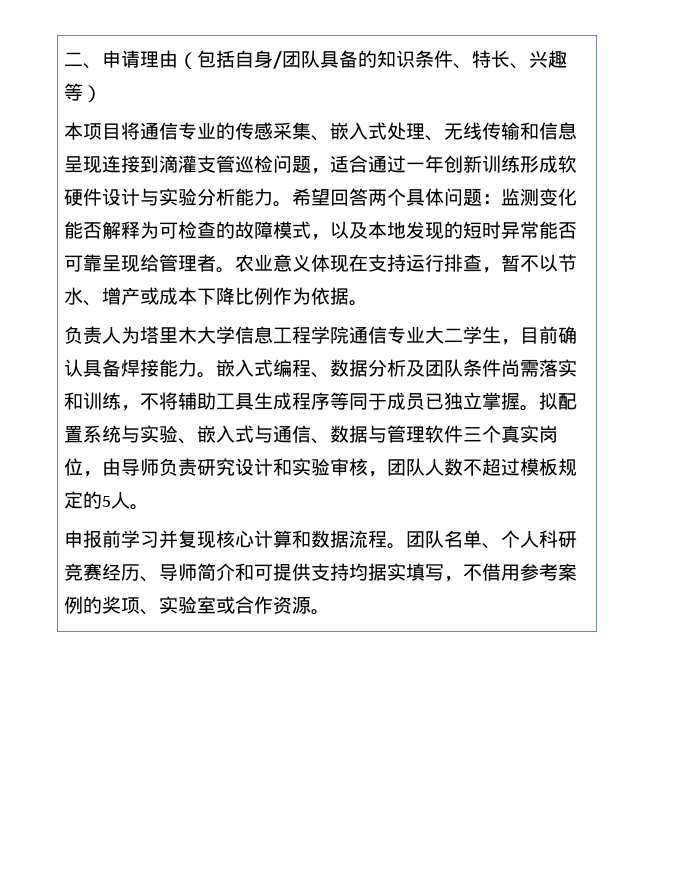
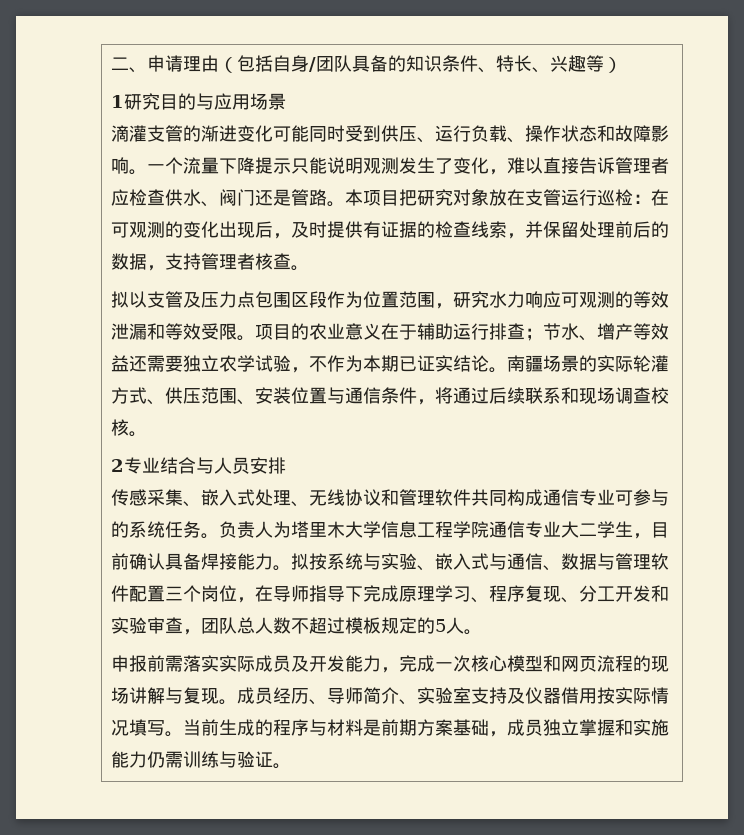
[64,122,236,140] 本项目将通信专业的 -> [110,93,286,110] [110,125,669,143] [110,157,669,175] [110,189,669,207] [110,221,669,239] [110,253,309,271] [110,291,669,309] [110,323,669,341] [110,355,669,373] [110,387,669,405] [110,419,147,437] [110,457,286,474] 1研究目的与应用场景 // 滴灌支管的渐进变化可能同时受到供压、运行负载、操作状态和故障影响。一个流量下降提示只能说明观测发生了变化，难以直接告诉管理者应检查供水、阀门还是管路。本项目把研究对象放在支管运行巡检：在可观测的变化出现后，及时提供有证据的检查线索，并保留处理前后的数据，支持管理者核查。 // 拟以支管及压力点包围区段作为位置范围，研究水力响应可观测的等效泄漏和等效受限。项目的农业意义在于辅助运行排查；节水、增产等效益还需要独立农学试验，不作为本期已证实结论。南疆场景的实际轮灌方式、供压范围、安装位置与通信条件，将通过后续联系和现场调查校核。 // 2专业结合与人员安排 //
[482,122,578,140] [64,155,578,174] [64,188,578,207] [64,221,578,240] [64,254,578,273] [64,287,369,306] 传输和信息呈现连接到滴灌支管巡检问题，适合通过一年创新训练形成软硬件设计与实验分析能力。希望回答两个具体问题：监测变化能否解释为可检查的故障模式，以及本地发现的短时异常能否可靠呈现给管理者。农业意义体现在支持运行排查，暂不以节水、增产或成本下降比例作为依据。 // -> [344,489,669,506] [110,521,219,539] 协议和管理软件共同构成通信专业可参与的系统任务。
[216,359,578,378] [64,392,578,411] [64,426,84,443] 嵌入式编程、数据分析及团队条件尚需落实和训练，不将辅助工具生成程序等同于成员已独立掌握。拟配置 -> [290,553,327,570] 拟按
[463,425,559,443] [64,458,426,477] 三个真实岗位，由导师负责研究设计和实验审核，团队 -> [128,585,669,603] [110,617,255,635] 配置三个岗位，在导师指导下完成原理学习、程序复现、分工开发和实验审查，团队总
[121,530,578,549] [64,563,578,582] [64,596,312,615] 学习并复现核心计算和数据流程。团队名单、个人科研竞赛经历、导师简介和可提供支持均据实填写，不借用参考案例的奖项、实验室或合作资源 -> [164,655,669,673] [110,687,669,705] [110,719,669,737] [110,751,273,768] 需落实实际成员及开发能力，完成一次核心模型和网页流程的现场讲解与复现。成员经历、导师简介、实验室支持及仪器借用按实际情况填写。当前生成的程序与材料是前期方案基础，成员独立掌握和实施能力仍需训练与验证

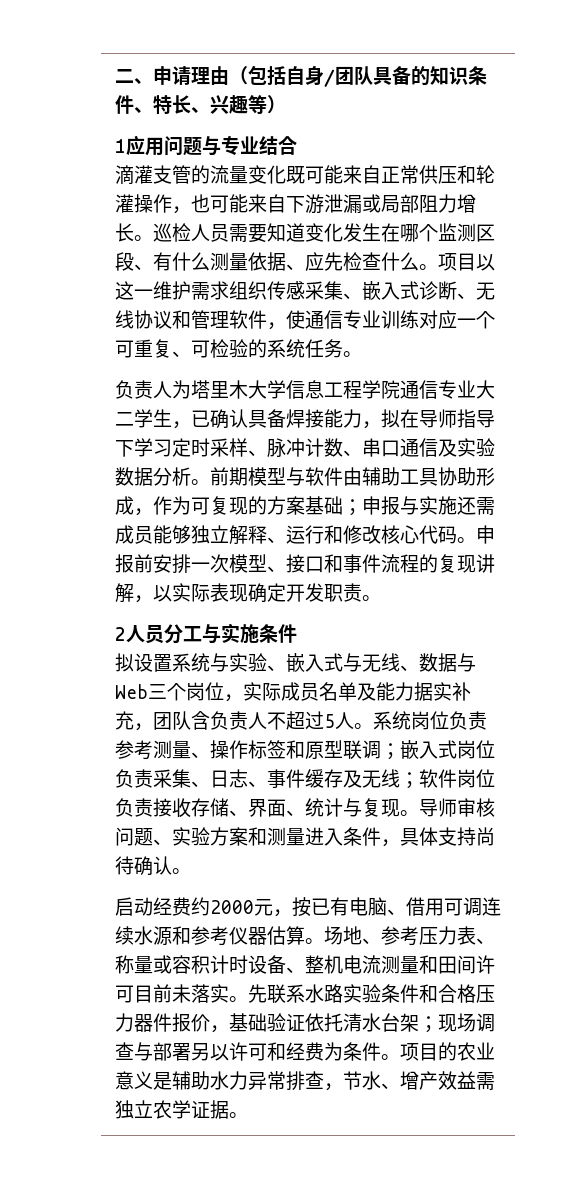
[123,93,286,110] [110,125,669,143] [110,157,669,175] [110,189,669,207] [110,221,669,239] [110,253,309,271] [110,291,669,309] [110,323,669,341] [110,355,669,373] [110,387,669,405] [110,419,147,437] [110,457,286,474] 研究目的与应用场景 // 滴灌支管的渐进变化可能同时受到供压、运行负载、操作状态和故障影响。一个流量下降提示只能说明观测发生了变化，难以直接告诉管理者应检查供水、阀门还是管路。本项目把研究对象放在支管运行巡检：在可观测的变化出现后，及时提供有证据的检查线索，并保留处理前后的数据，支持管理者核查。 // 拟以支管及压力点包围区段作为位置范围，研究水力响应可观测的等效泄漏和等效受限。项目的农业意义在于辅助运行排查；节水、增产等效益还需要独立农学试验，不作为本期已证实结论。南疆场景的实际轮灌方式、供压范围、安装位置与通信条件，将通过后续联系和现场调查校核。 // 2专业结合与人员安排 // -> [125,135,297,156] [114,165,495,184] [114,194,476,214] [114,223,495,243] [114,252,495,271] [114,281,267,300] 应用问题与专业结合 // 滴灌支管的流量变化既可能来自正常供压和轮灌操作，也可能来自下游泄漏或局部阻力增长。巡检人员需要知道变化发生在哪个监测区段、有什么测量依据、应先检查什么。项目以这一维护需求组织
[254,489,291,506] 处理 -> [418,281,457,300] 诊断
[470,489,669,506] 共同构成通信专业可参与 -> [266,310,495,330] [114,339,248,358] ，使通信专业训练对应一个可重复、可检验
(219, 536) none -> (362, 354) //
[650,522,669,538] [110,553,129,570] 目前 -> [190,410,210,427] 已
[272,553,327,571] 。拟按 -> [361,409,495,429] [114,438,495,457] [114,467,495,486] [114,496,495,516] [114,525,495,545] [114,554,495,574] [114,583,381,603] [114,623,297,644] [114,653,172,672] ，拟在导师指导下学习定时采样、脉冲计数、串口通信及实验数据分析。前期模型与软件由辅助工具协助形成，作为可复现的方案基础；申报与实施还需成员能够独立解释、运行和修改核心代码。申报前安排一次模型、接口和事件流程的复现讲解，以实际表现确定开发职责。 // 2人员分工与实施条件 // 拟设置
[506,553,543,570] 通信 -> [361,653,400,672] 无线
[614,553,669,570] [110,585,669,603] [110,617,482,635] [110,655,669,673] [110,687,669,705] [110,719,669,737] [110,751,273,768] 管理软件配置三个岗位，在导师指导下完成原理学习、程序复现、分工开发和实验审查，团队总人数不超过模板规定的5人。 // 申报前需落实实际成员及开发能力，完成一次核心模型和网页流程的现场讲解与复现。成员经历、导师简介、实验室支持及仪器借用按实际情况填写。当前生成的程序与材料是前期方案基础，成员独立掌握和实施能力仍需训练与验证 -> [114,682,471,702] [114,711,487,731] [114,740,495,760] [114,769,495,789] [114,798,495,818] [114,827,495,847] [114,856,191,876] [114,897,501,917] [114,926,495,946] [114,955,495,974] [114,984,495,1003] [114,1013,495,1033] [114,1042,495,1061] [114,1071,495,1091] [114,1100,229,1119] Web三个岗位，实际成员名单及能力据实补充，团队含负责人不超过5人。系统岗位负责参考测量、操作标签和原型联调；嵌入式岗位负责采集、日志、事件缓存及无线；软件岗位负责接收存储、界面、统计与复现。导师审核问题、实验方案和测量进入条件，具体支持尚待确认。 // 启动经费约2000元，按已有电脑、借用可调连续水源和参考仪器估算。场地、参考压力表、称量或容积计时设备、整机电流测量和田间许可目前未落实。先联系水路实验条件和合格压力器件报价，基础验证依托清水台架；现场调查与部署另以许可和经费为条件。项目的农业意义是辅助水力异常排查，节水、增产效益需独立农学证据

